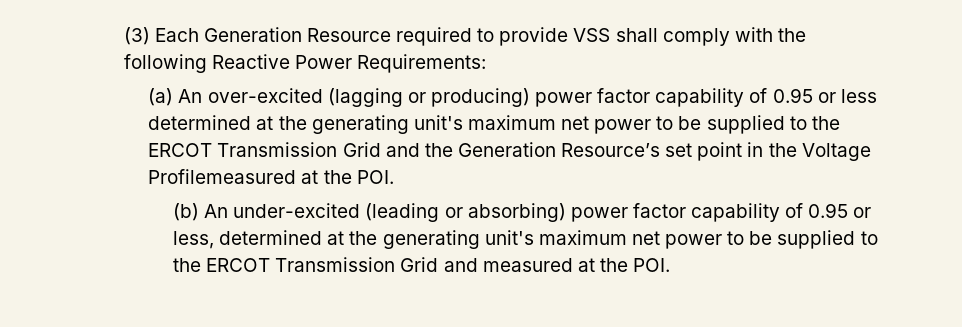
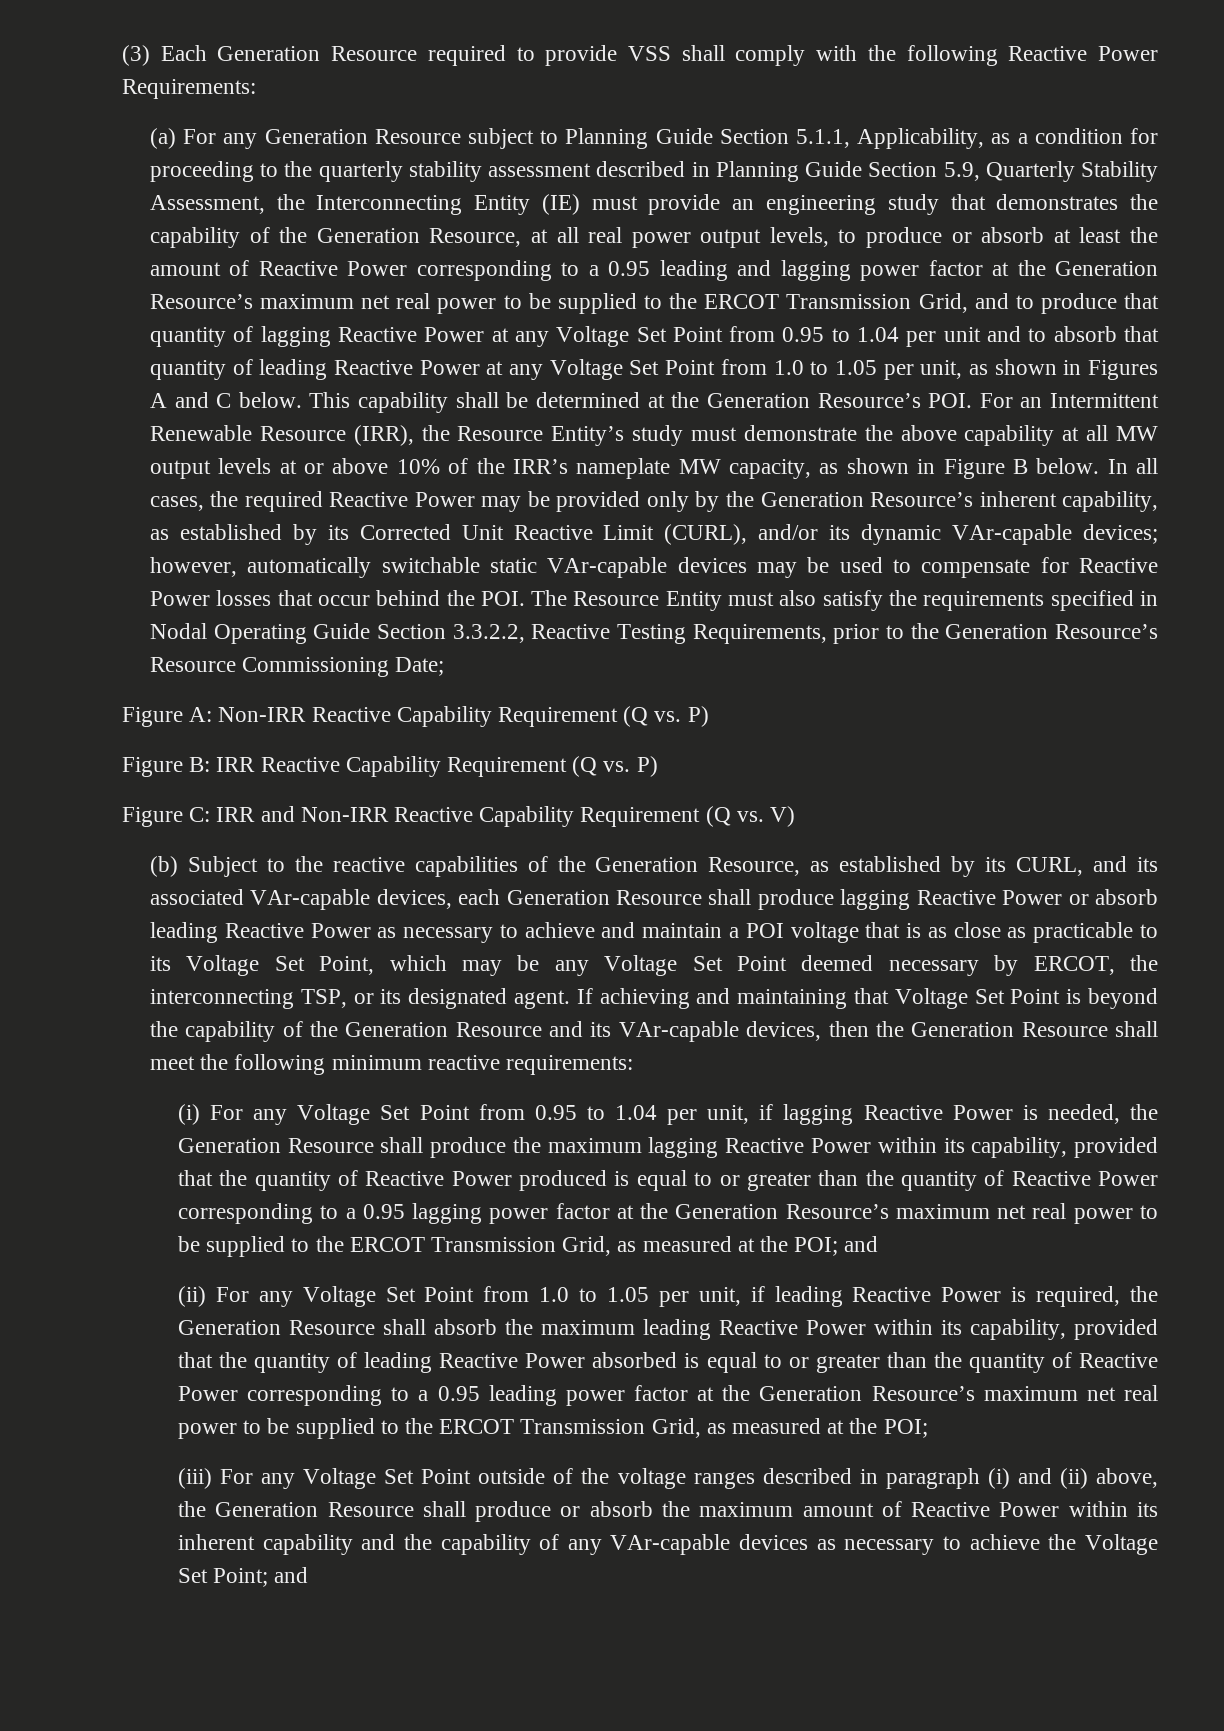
[178,88,877,107] [148,115,840,134] [148,142,871,161] [148,169,394,184] [173,203,872,222] [173,230,878,249] [173,257,671,272] An over-excited (lagging or producing) power factor capability of 0.95 or less determined at the generating unit's maximum net power to be supplied to the ERCOT Transmission Grid and the Generation Resource’s set point in the Voltage Profilemeasured at the POI. // (b) An under-excited (leading or absorbing) power factor capability of 0.95 or less, determined at the generating unit's maximum net power to be supplied to the ERCOT Transmission Grid and measured at the POI. -> [183,128,1158,149] [149,161,1159,182] [149,194,1158,215] [149,227,1159,248] [149,260,1158,281] [149,293,1159,314] [149,326,1160,347] [149,359,1158,380] [149,392,1159,413] [149,425,1158,446] [149,458,1158,479] [149,491,1159,512] [149,524,1158,545] [149,557,1159,578] [149,590,1158,611] [149,623,1158,644] [149,657,445,677] [121,706,709,727] [121,756,658,777] [121,806,796,827] [149,856,1158,877] [149,889,1158,910] [149,922,1158,943] [149,955,1159,976] [149,988,1159,1009] [149,1021,1158,1042] [149,1054,634,1075] [177,1104,1158,1125] [177,1137,1158,1158] [177,1170,1158,1191] [177,1203,1158,1224] [177,1236,879,1257] [177,1286,1159,1307] [177,1319,1158,1340] [177,1352,1159,1373] [177,1385,1158,1406] [177,1418,928,1439] [177,1468,1159,1489] [177,1501,1158,1522] [177,1534,1159,1555] [177,1567,309,1587] For any Generation Resource subject to Planning Guide Section 5.1.1, Applicability, as a condition for proceeding to the quarterly stability assessment described in Planning Guide Section 5.9, Quarterly Stability Assessment, the Interconnecting Entity (IE) must provide an engineering study that demonstrates the capability of the Generation Resource, at all real power output levels, to produce or absorb at least the amount of Reactive Power corresponding to a 0.95 leading and lagging power factor at the Generation Resource’s maximum net real power to be supplied to the ERCOT Transmission Grid, and to produce that quantity of lagging Reactive Power at any Voltage Set Point from 0.95 to 1.04 per unit and to absorb that quantity of leading Reactive Power at any Voltage Set Point from 1.0 to 1.05 per unit, as shown in Figures A and C below. This capability shall be determined at the Generation Resource’s POI. For an Intermittent Renewable Resource (IRR), the Resource Entity’s study must demonstrate the above capability at all MW output levels at or above 10% of the IRR’s nameplate MW capacity, as shown in Figure B below. In all cases, the required Reactive Power may be provided only by the Generation Resource’s inherent capability, as established by its Corrected Unit Reactive Limit (CURL), and/or its dynamic VAr-capable devices; however, automatically switchable static VAr-capable devices may be used to compensate for Reactive Power losses that occur behind the POI. The Resource Entity must also satisfy the requirements specified in Nodal Operating Guide Section 3.3.2.2, Reactive Testing Requirements, prior to the Generation Resource’s Resource Commissioning Date; // Figure A: Non-IRR Reactive Capability Requirement (Q vs. P) // Figure B: IRR Reactive Capability Requirement (Q vs. P) // Figure C: IRR and Non-IRR Reactive Capability Requirement (Q vs. V) // (b) Subject to the reactive capabilities of the Generation Resource, as established by its CURL, and its associated VAr-capable devices, each Generation Resource shall produce lagging Reactive Power or absorb leading Reactive Power as necessary to achieve and maintain a POI voltage that is as close as practicable to its Voltage Set Point, which may be any Voltage Set Point deemed necessary by ERCOT, the interconnecting TSP, or its designated agent. If achieving and maintaining that Voltage Set Point is beyond the capability of the Generation Resource and its VAr-capable devices, then the Generation Resource shall meet the following minimum reactive requirements: // (i) For any Voltage Set Point from 0.95 to 1.04 per unit, if lagging Reactive Power is needed, the Generation Resource shall produce the maximum lagging Reactive Power within its capability, provided that the quantity of Reactive Power produced is equal to or greater than the quantity of Reactive Power corresponding to a 0.95 lagging power factor at the Generation Resource’s maximum net real power to be supplied to the ERCOT Transmission Grid, as measured at the POI; and // (ii) For any Voltage Set Point from 1.0 to 1.05 per unit, if leading Reactive Power is required, the Generation Resource shall absorb the maximum leading Reactive Power within its capability, provided that the quantity of leading Reactive Power absorbed is equal to or greater than the quantity of Reactive Power corresponding to a 0.95 leading power factor at the Generation Resource’s maximum net real power to be supplied to the ERCOT Transmission Grid, as measured at the POI; // (iii) For any Voltage Set Point outside of the voltage ranges described in paragraph (i) and (ii) above, the Generation Resource shall produce or absorb the maximum amount of Reactive Power within its inherent capability and the capability of any VAr-capable devices as necessary to achieve the Voltage Set Point; and

